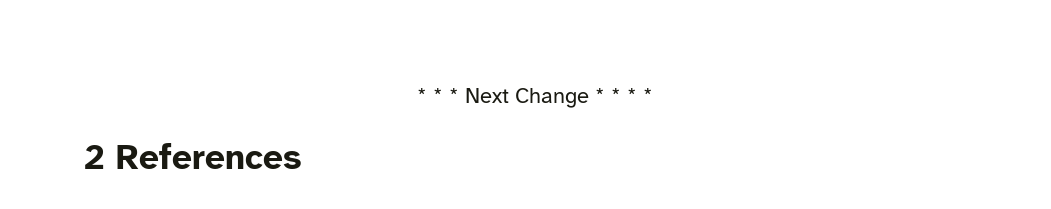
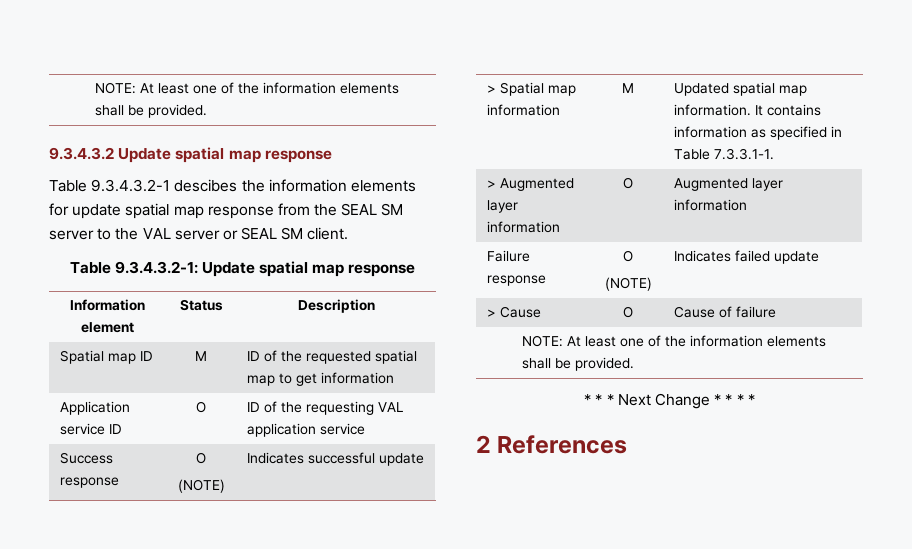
(416, 95) none -> [94,82,399,94] [94,104,207,118] [49,147,332,163] [49,179,416,192] [49,203,404,219] [49,227,349,240] [69,261,416,277] [70,299,145,311] [81,322,134,333] [179,299,223,311] [297,299,375,313] [60,350,154,364] [195,351,207,361] [247,350,418,364] [247,372,395,386] [60,401,131,415] [60,423,123,435] [196,401,206,413] [247,401,404,415] [247,423,366,437] [60,452,114,464] [60,477,120,488] [196,452,206,464] [177,479,225,493] [247,452,425,466] [487,82,577,96] [487,104,561,116] [622,83,634,93] [674,82,808,96] [674,104,822,116] [674,126,843,140] [674,148,775,160] [487,178,575,191] [487,200,519,213] [487,221,561,233] [623,177,633,189] [674,178,784,191] [674,199,748,211] [487,250,531,262] [487,275,547,286] [623,250,633,262] [604,277,652,291] [674,250,820,264] [487,306,542,318] [623,306,633,318] [674,306,777,318] [521,335,826,347] [521,357,634,371] NOTE: At least one of the information elements shall be provided. // 9.3.4.3.2 Update spatial map response // Table 9.3.4.3.2-1 descibes the information elements for update spatial map response from the SEAL SM server to the VAL server or SEAL SM client. // Table 9.3.4.3.2-1: Update spatial map response // Information element | Status | Description // Spatial map ID | M | ID of the requested spatial map to get information // Application service ID | O | ID of the requesting VAL application service // Success response | O // (NOTE) | Indicates successful update // > Spatial map information | M | Updated spatial map information. It contains information as specified in Table 7.3.3.1-1. // > Augmented layer information | O | Augmented layer information // Failure response | O // (NOTE) | Indicates failed update // > Cause | O | Cause of failure // NOTE: At least one of the information elements shall be provided. //

